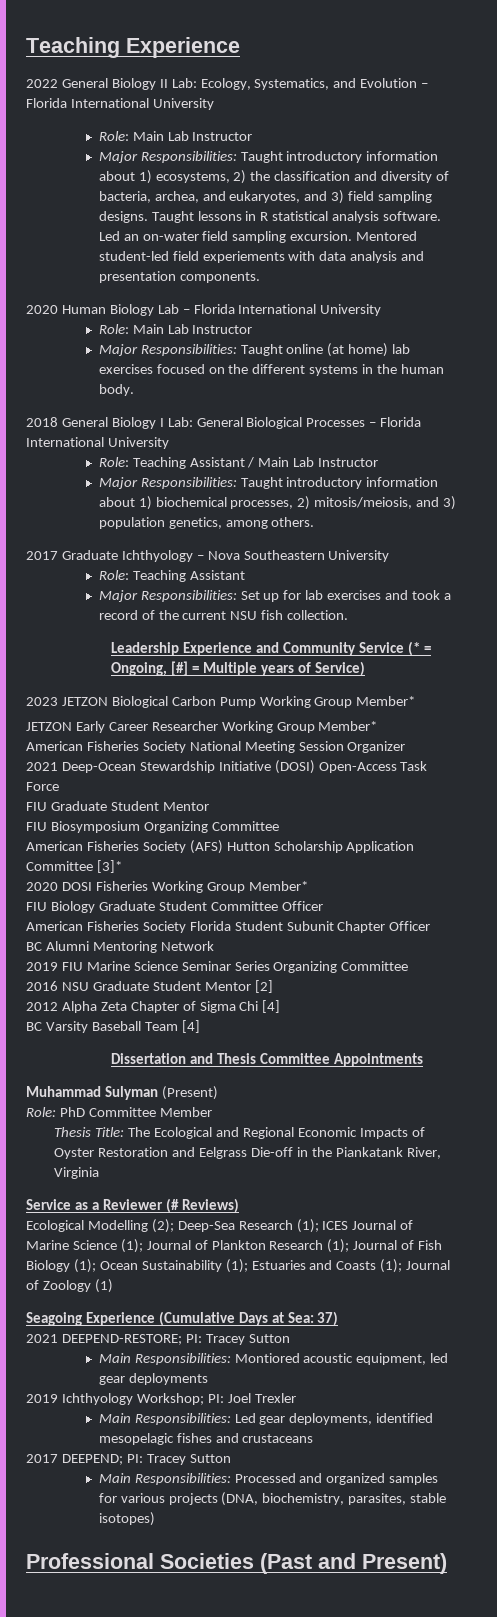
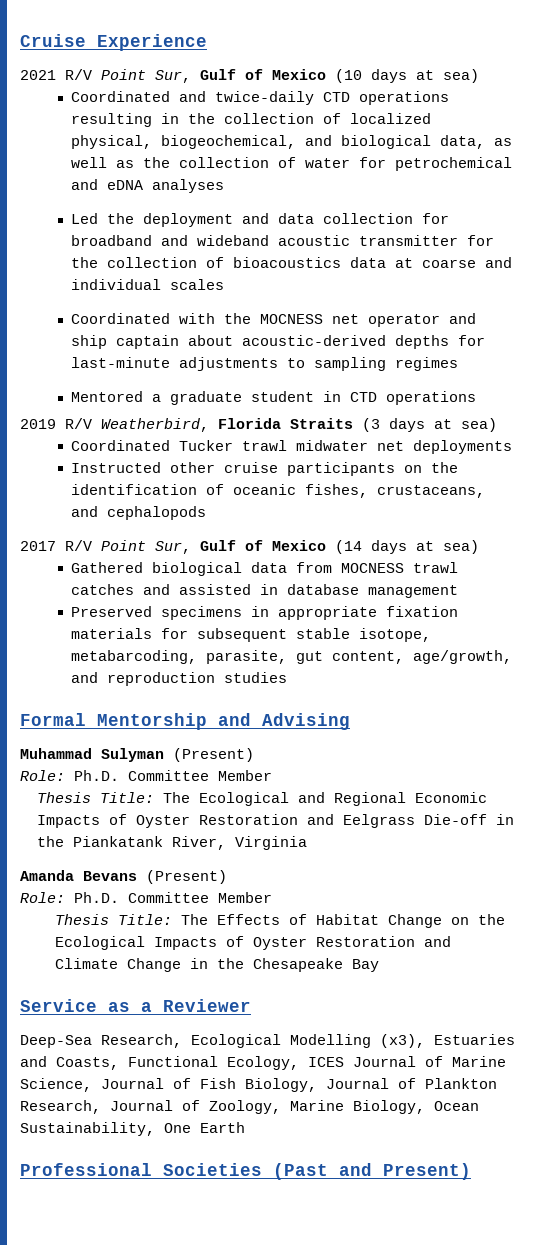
[26,37,120,58] Teaching -> [20,34,86,47] Cruise
[26,78,429,90] [26,98,214,110] [98,131,253,141] [98,151,439,163] [98,170,449,184] [98,190,433,204] [98,211,442,223] [98,231,418,243] [98,251,425,263] [98,271,260,283] [26,304,382,316] [98,324,253,334] [98,343,411,357] [98,364,444,376] [98,384,134,396] [26,417,422,429] [26,437,169,449] [98,457,379,469] [98,477,439,489] [98,496,457,510] [98,517,315,529] [26,550,390,562] [98,570,245,582] [98,590,451,602] [98,610,349,620] [111,641,431,656] [111,661,365,676] [26,696,416,708] [26,721,378,733] [26,741,406,753] [26,760,428,774] [26,782,59,791] [26,801,209,811] [26,821,279,833] [26,840,415,854] [26,860,122,873] [26,881,308,893] [26,901,323,913] [26,921,431,933] [26,941,214,953] [26,961,409,973] [26,980,273,993] [26,1000,281,1013] [26,1020,200,1033] [111,1053,423,1067] 2022 General Biology II Lab: Ecology, Systematics, and Evolution – Florida International University // Role: Main Lab Instructor // Major Responsibilities: Taught introductory information about 1) ecosystems, 2) the classification and diversity of bacteria, archea, and eukaryotes, and 3) field sampling designs. Taught lessons in R statistical analysis software. Led an on-water field sampling excursion. Mentored student-led field experiements with data analysis and presentation components. // 2020 Human Biology Lab – Florida International University // Role: Main Lab Instructor // Major Responsibilities: Taught online (at home) lab exercises focused on the different systems in the human body. // 2018 General Biology I Lab: General Biological Processes – Florida International University // Role: Teaching Assistant / Main Lab Instructor // Major Responsibilities: Taught introductory information about 1) biochemical processes, 2) mitosis/meiosis, and 3) population genetics, among others. // 2017 Graduate Ichthyology – Nova Southeastern University // Role: Teaching Assistant // Major Responsibilities: Set up for lab exercises and took a record of the current NSU fish collection. // Leadership Experience and Community Service (* = Ongoing, [#] = Multiple years of Service) // 2023 JETZON Biological Carbon Pump Working Group Member* // JETZON Early Career Researcher Working Group Member* // American Fisheries Society National Meeting Session Organizer // 2021 Deep-Ocean Stewardship Initiative (DOSI) Open-Access Task Force // FIU Graduate Student Mentor // FIU Biosymposium Organizing Committee // American Fisheries Society (AFS) Hutton Scholarship Application Committee [3]* // 2020 DOSI Fisheries Working Group Member* // FIU Biology Graduate Student Committee Officer // American Fisheries Society Florida Student Subunit Chapter Officer // BC Alumni Mentoring Network // 2019 FIU Marine Science Seminar Series Organizing Committee // 2016 NSU Graduate Student Mentor [2] // 2012 Alpha Zeta Chapter of Sigma Chi [4] // BC Varsity Baseball Team [4] // Dissertation and Thesis Committee Appointments -> [20,69,479,83] [71,91,450,105] [71,113,432,127] [71,135,513,149] [71,157,513,171] [71,179,225,193] [71,213,450,227] [71,235,495,246] [71,257,513,268] [71,279,225,290] [71,313,477,327] [71,335,486,349] [71,357,459,371] [71,391,477,405] [20,418,497,432] [71,440,513,454] [71,462,459,476] [71,484,486,498] [71,506,207,520] [20,540,479,554] [71,562,459,576] [71,584,459,598] [71,606,459,620] [71,628,432,642] [71,650,513,664] [71,672,288,686] [20,713,350,730] 2021 R/V Point Sur, Gulf of Mexico (10 days at sea) // Coordinated and twice-daily CTD operations resulting in the collection of localized physical, biogeochemical, and biological data, as well as the collection of water for petrochemical and eDNA analyses // Led the deployment and data collection for broadband and wideband acoustic transmitter for the collection of bioacoustics data at coarse and individual scales // Coordinated with the MOCNESS net operator and ship captain about acoustic-derived depths for last-minute adjustments to sampling regimes // Mentored a graduate student in CTD operations // 2019 R/V Weatherbird, Florida Straits (3 days at sea) // Coordinated Tucker trawl midwater net deployments // Instructed other cruise participants on the identification of oceanic fishes, crustaceans, and cephalopods // 2017 R/V Point Sur, Gulf of Mexico (14 days at sea) // Gathered biological data from MOCNESS trawl catches and assisted in database management // Preserved specimens in appropriate fixation materials for subsequent stable isotope, metabarcoding, parasite, gut content, age/growth, and reproduction studies // Formal Mentorship and Advising
[59,1107,85,1117] PhD -> [74,770,119,781] Ph.D.
[26,1198,239,1213] [26,1219,414,1233] [26,1239,443,1253] [26,1259,451,1273] [26,1279,113,1293] [26,1311,339,1326] [26,1334,290,1345] [98,1353,449,1365] [98,1373,208,1385] [26,1393,296,1405] [98,1413,434,1425] [98,1433,314,1445] [26,1454,231,1465] [98,1473,439,1485] [98,1492,447,1506] [98,1512,155,1526] Service as a Reviewer (# Reviews) // Ecological Modelling (2); Deep-Sea Research (1); ICES Journal of Marine Science (1); Journal of Plankton Research (1); Journal of Fish Biology (1); Ocean Sustainability (1); Estuaries and Coasts (1); Journal of Zoology (1) // Seagoing Experience (Cumulative Days at Sea: 37) // 2021 DEEPEND-RESTORE; PI: Tracey Sutton // Main Responsibilities: Montiored acoustic equipment, led gear deployments // 2019 Ichthyology Workshop; PI: Joel Trexler // Main Responsibilities: Led gear deployments, identified mesopelagic fishes and crustaceans // 2017 DEEPEND; PI: Tracey Sutton // Main Responsibilities: Processed and organized samples for various projects (DNA, biochemistry, parasites, stable isotopes) -> [20,870,227,884] [20,892,272,903] [54,914,505,928] [54,936,451,950] [54,958,379,972] [20,999,251,1012] [20,1034,515,1048] [20,1056,506,1070] [20,1078,497,1092] [20,1100,479,1114] [20,1122,245,1136] Amanda Bevans (Present) // Role: Ph.D. Committee Member // Thesis Title: The Effects of Habitat Change on the Ecological Impacts of Oyster Restoration and Climate Change in the Chesapeake Bay // Service as a Reviewer // Deep-Sea Research, Ecological Modelling (x3), Estuaries and Coasts, Functional Ecology, ICES Journal of Marine Science, Journal of Fish Biology, Journal of Plankton Research, Journal of Zoology, Marine Biology, Ocean Sustainability, One Earth

